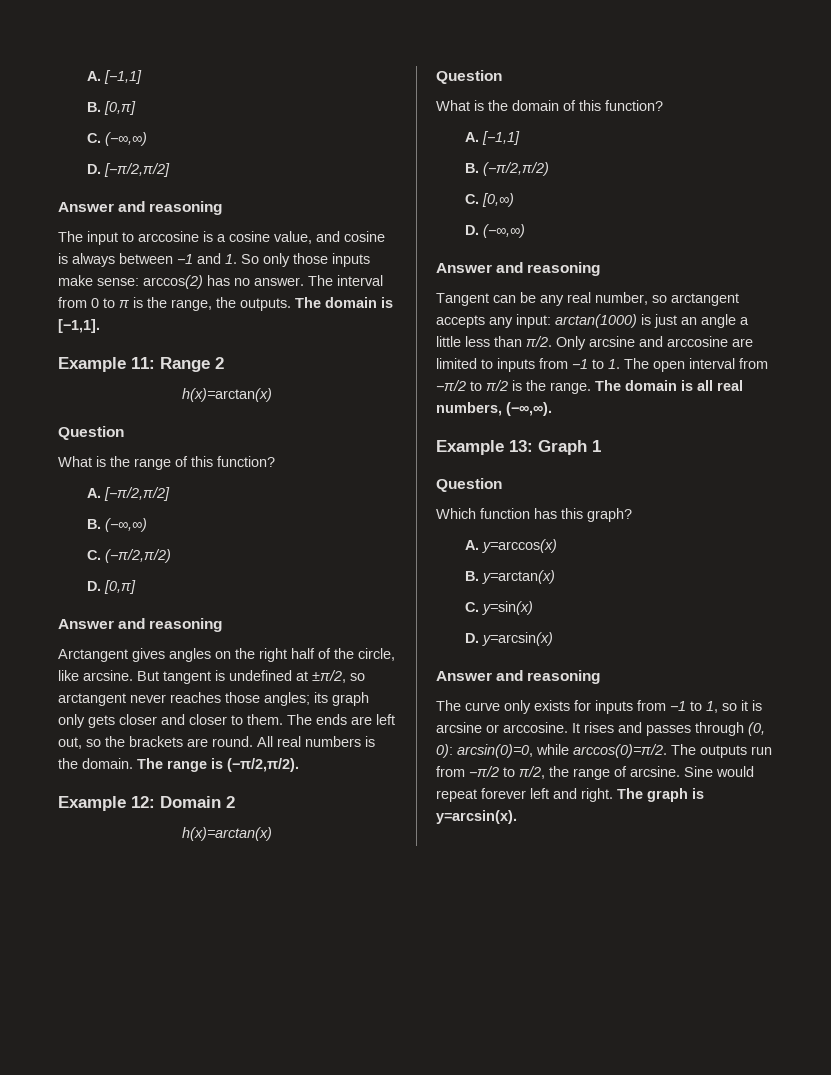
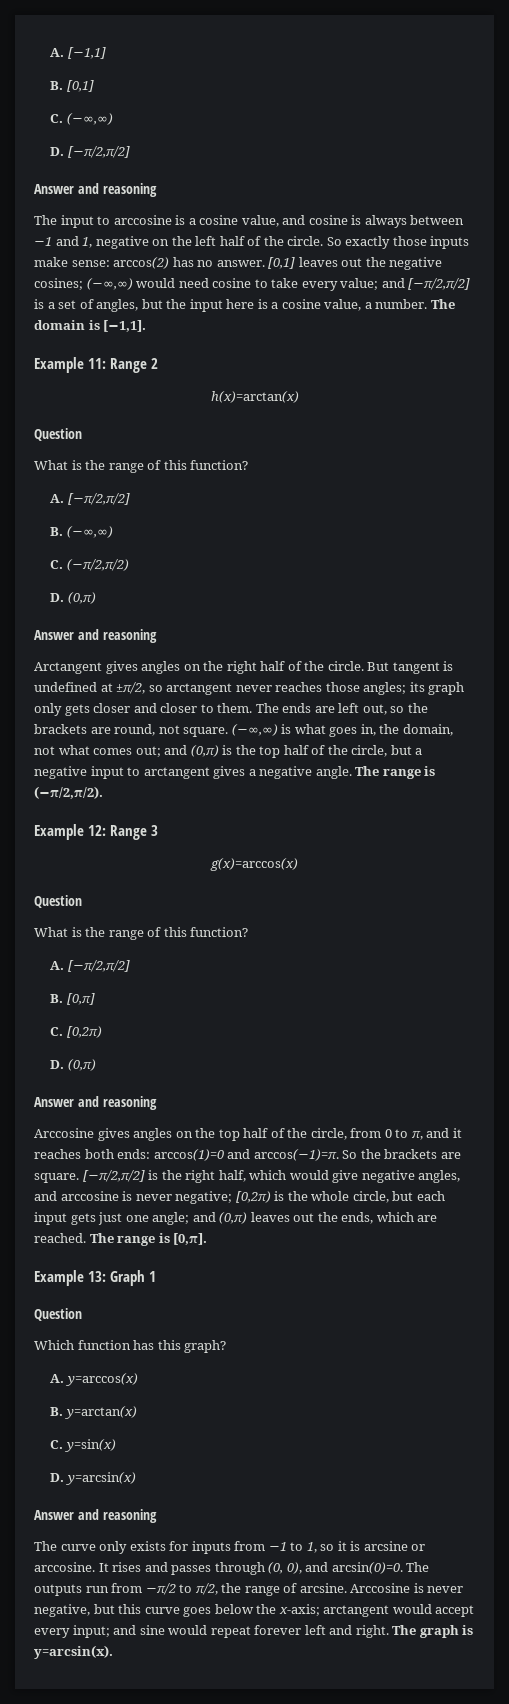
[86,70,142,84] [86,101,136,115] A. [−1,1] // B. [0,π] -> [50,47,106,59] [50,80,94,92] A. [−1,1] // B. [0,1]
[225,253,290,267] 1. So only -> [82,236,391,249] 1, negative on the left half of the circle. So exactly
[308,275,383,286] [58,297,291,311] The interval from 0 to π is the range, the outputs. -> [268,257,443,270] [34,278,471,291] [34,299,428,312] [0,1] leaves out the negative cosines; (−∞,∞) would need cosine to take every value; and [−π/2,π/2] is a set of angles, but the input here is a cosine value, a number.
[103,580,136,594] [0,π] -> [67,592,96,604] (0,π)
[358,648,395,661] [58,670,133,681] circle, like arcsine. -> [327,661,364,671] circle.
[212,736,375,747] [58,758,133,769] round. All real numbers is the domain. -> [114,724,453,737] [34,745,423,758] [34,766,352,779] round, not square. (−∞,∞) is what goes in, the domain, not what comes out; and (0,π) is the top half of the circle, but a negative input to arctangent gives a negative angle.
[160,796,235,808] [181,827,272,841] [436,70,502,84] [436,100,663,111] [464,131,520,145] [464,162,549,176] [464,193,514,207] [464,224,525,238] [436,262,601,276] [436,292,739,306] [436,314,749,328] [436,336,753,350] [436,358,768,372] [436,380,743,394] [436,402,552,416] Domain 2 // h(x)=arctan(x) // Question // What is the domain of this function? // A. [−1,1] // B. (−π/2,π/2) // C. [0,∞) // D. (−∞,∞) // Answer and reasoning // Tangent can be any real number, so arctangent accepts any input: arctan(1000) is just an angle a little less than π/2. Only arcsine and arccosine are limited to inputs from −1 to 1. The open interval from −π/2 to π/2 is the range. The domain is all real numbers, (−∞,∞). -> [110,825,158,840] [210,858,298,871] [34,895,82,908] [34,927,249,940] [50,960,130,972] [50,993,95,1005] [50,1026,102,1038] [50,1059,96,1071] [34,1096,157,1110] [34,1128,462,1141] [34,1149,461,1161] [34,1170,461,1183] [34,1191,445,1204] [34,1212,438,1225] [34,1233,208,1246] Range 3 // g(x)=arccos(x) // Question // What is the range of this function? // A. [−π/2,π/2] // B. [0,π] // C. [0,2π) // D. (0,π) // Answer and reasoning // Arccosine gives angles on the top half of the circle, from 0 to π, and it reaches both ends: arccos(1)=0 and arccos(−1)=π. So the brackets are square. [−π/2,π/2] is the right half, which would give negative angles, and arccosine is never negative; [0,2π) is the whole circle, but each input gets just one angle; and (0,π) leaves out the ends, which are reached. The range is [0,π].
[436,744,667,758] 0): arcsin(0)=0, while arccos(0)=π/2. -> [286,1562,403,1574] 0), and arcsin(0)=0.
[684,766,713,777] Sine -> [350,1583,464,1593] [34,1604,475,1617] [34,1625,165,1638] Arccosine is never negative, but this curve goes below the x-axis; arctangent would accept every input; and sine

